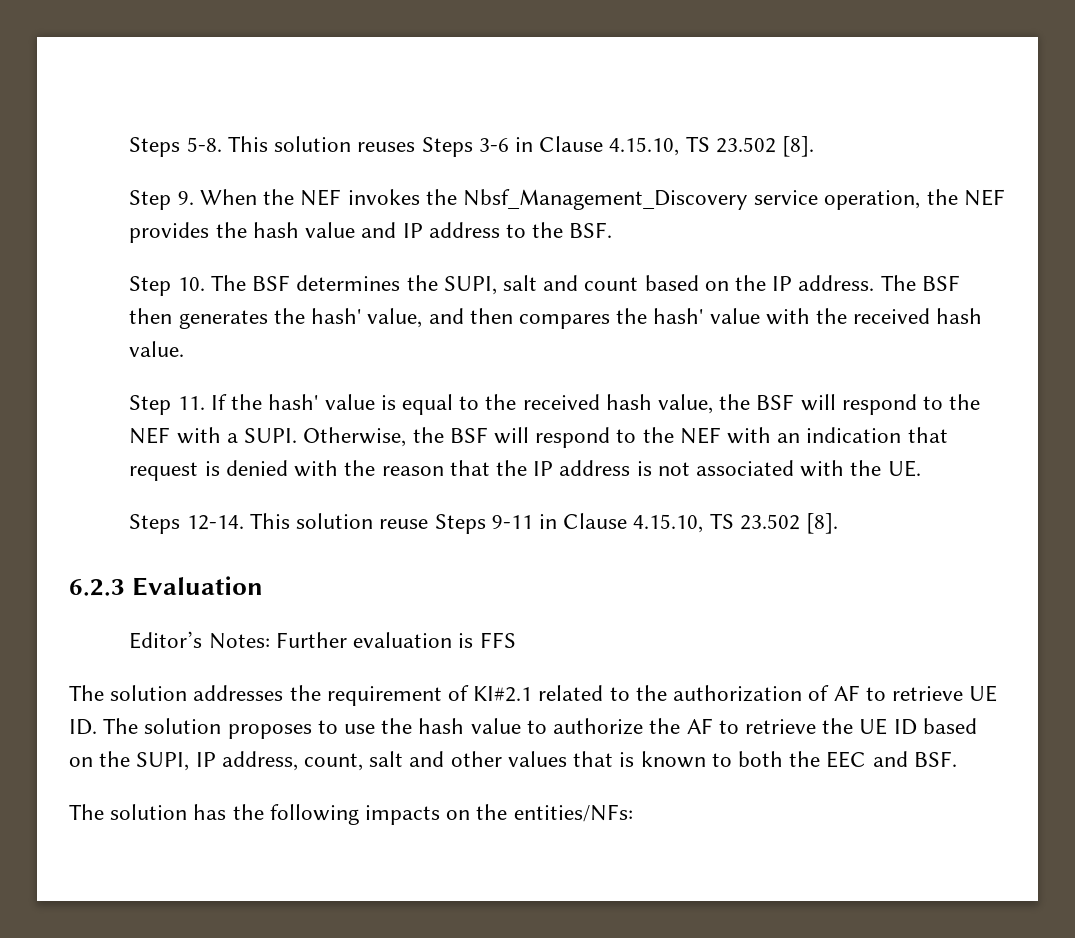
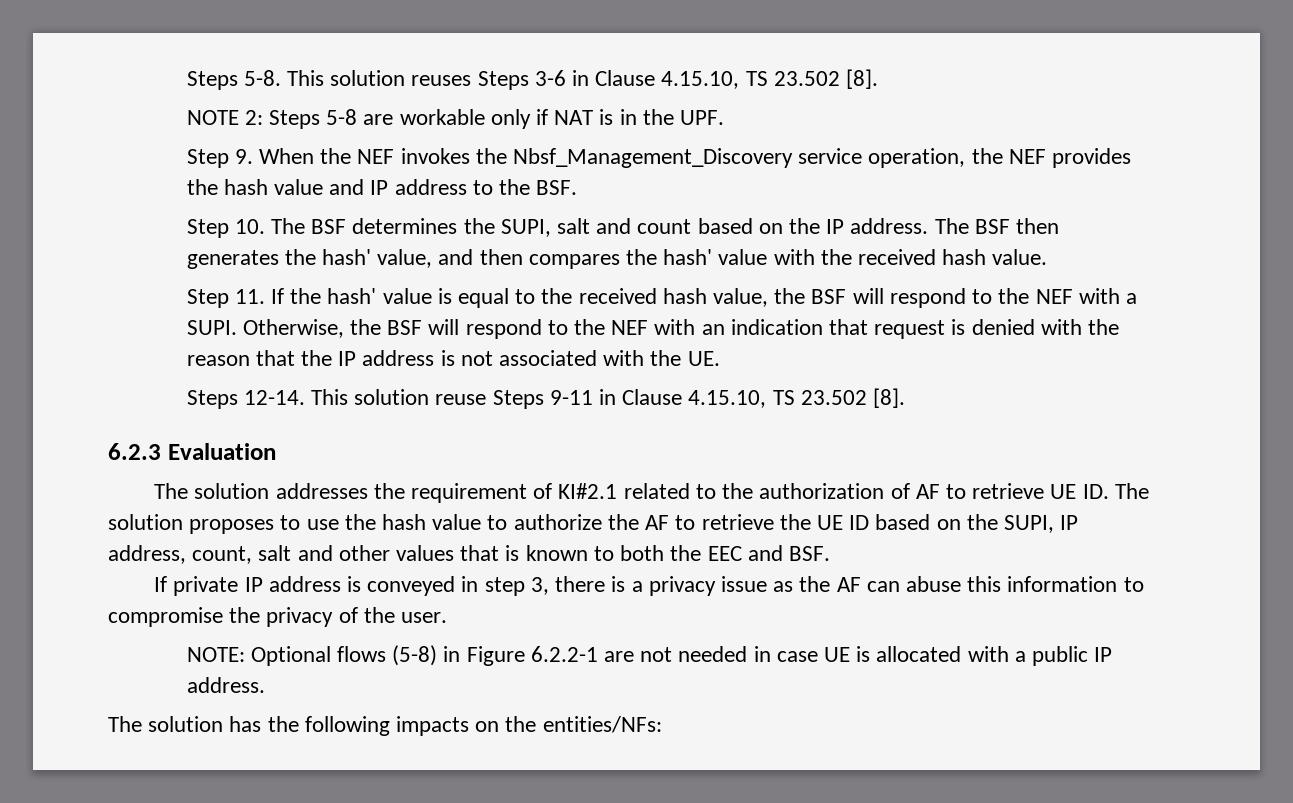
(815, 146) none -> [186,109,725,129] // NOTE 2: Steps 5-8 are workable only if NAT is in the UPF.
[129,631,516,649] // Editor’s Notes: Further evaluation is FFS -> (276, 451) none
(957, 759) none -> [154,576,1144,596] [108,607,448,627] [186,645,1113,666] [186,677,265,693] // If private IP address is conveyed in step 3, there is a privacy issue as the AF can abuse this information to compromise the privacy of the user. // NOTE: Optional flows (5-8) in Figure 6.2.2-1 are not needed in case UE is allocated with a public IP address.

